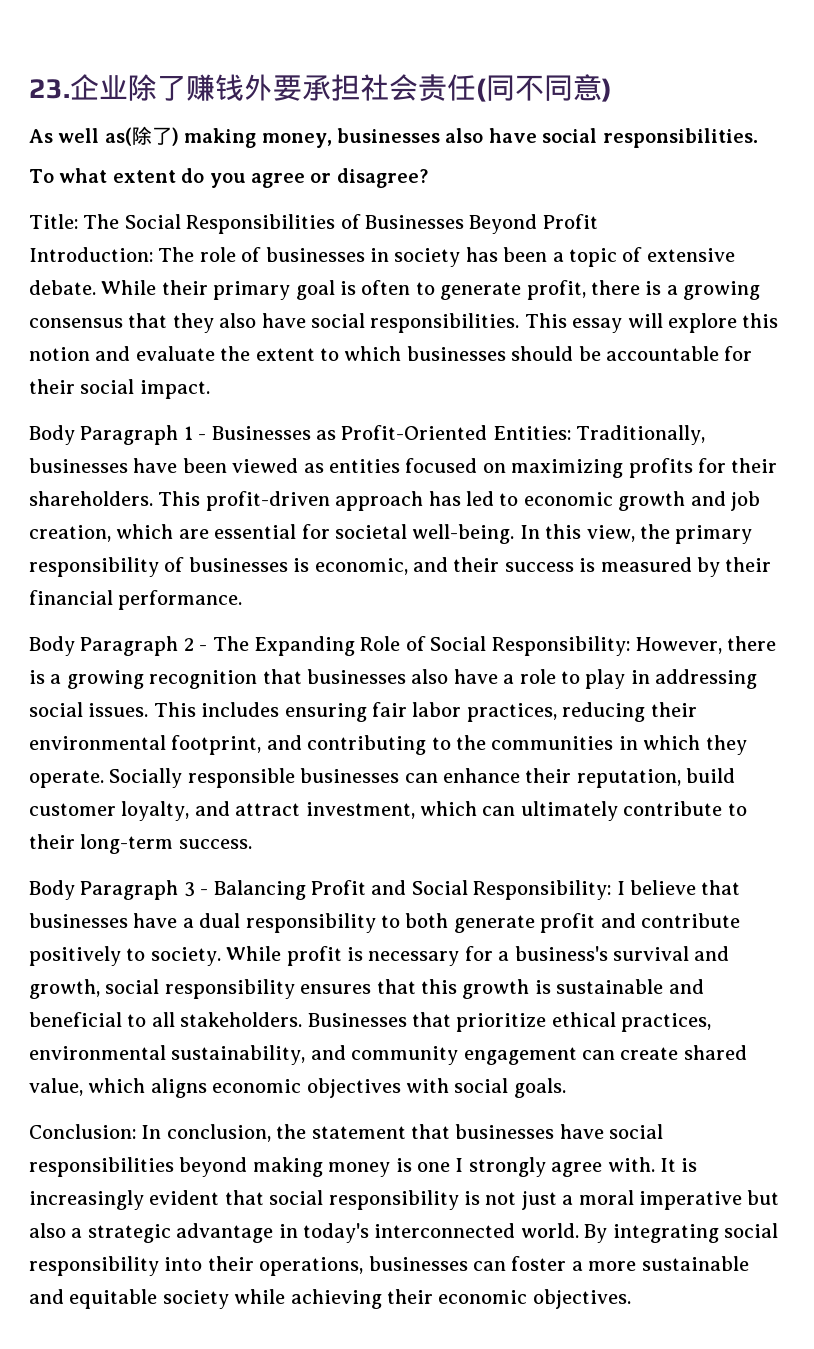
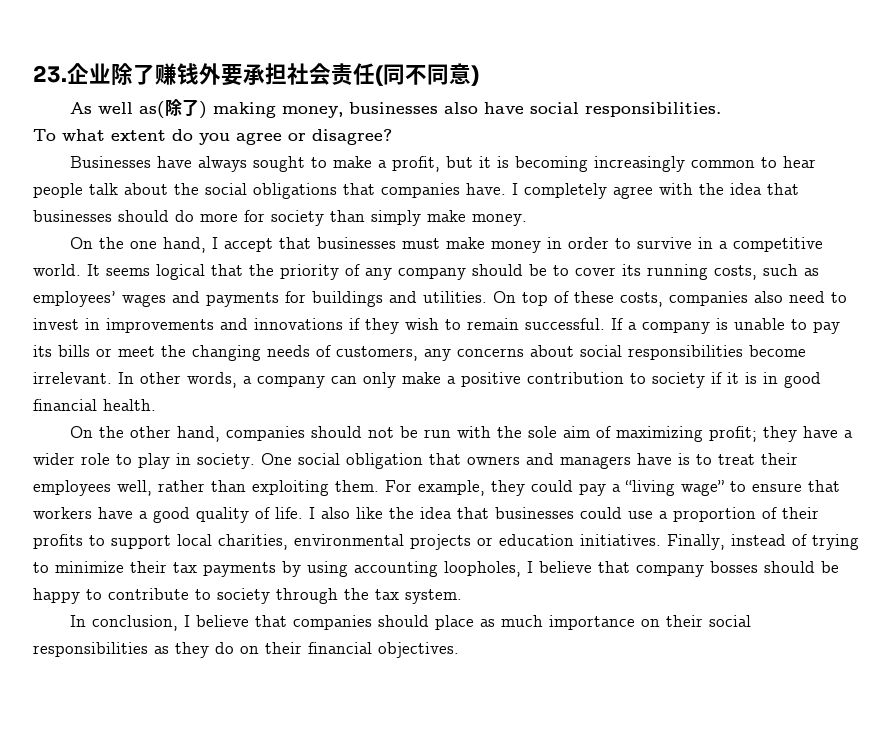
[29,214,598,234] [29,247,735,267] [29,280,761,300] [29,313,779,333] [29,346,753,361] [29,379,210,399] [29,425,706,445] [29,458,778,478] [29,491,760,511] [29,524,753,544] [29,557,772,577] [29,590,243,610] [29,636,777,656] [29,669,515,689] Title: The Social Responsibilities of Businesses Beyond Profit // Introduction: The role of businesses in society has been a topic of extensive debate. While their primary goal is often to generate profit, there is a growing consensus that they also have social responsibilities. This essay will explore this notion and evaluate the extent to which businesses should be accountable for their social impact. // Body Paragraph 1 - Businesses as Profit-Oriented Entities: Traditionally, businesses have been viewed as entities focused on maximizing profits for their shareholders. This profit-driven approach has led to economic growth and job creation, which are essential for societal well-being. In this view, the primary responsibility of businesses is economic, and their success is measured by their financial performance. // Body Paragraph 2 - The Expanding Role of Social Responsibility: However, there is a growing recognition that businesses also have a -> [70,156,817,172] [33,183,799,199] [33,210,527,226] [70,237,824,253] [33,264,819,280] [33,291,847,307] [33,318,840,334] [33,345,806,361] [33,372,821,388] [33,399,156,411] [70,426,854,442] [33,453,75,465] Businesses have always sought to make a profit, but it is becoming increasingly common to hear people talk about the social obligations that companies have. I completely agree with the idea that businesses should do more for society than simply make money. // On the one hand, I accept that businesses must make money in order to survive in a competitive world. It seems logical that the priority of any company should be to cover its running costs, such as employees’ wages and payments for buildings and utilities. On top of these costs, companies also need to invest in improvements and innovations if they wish to remain successful. If a company is unable to pay its bills or meet the changing needs of customers, any concerns about social responsibilities become irrelevant. In other words, a company can only make a positive contribution to society if it is in good financial health. // On the other hand, companies should not be run with the sole aim of maximizing profit; they have a wider
[655,669,758,689] [29,702,697,722] [29,735,747,755] [29,768,736,788] [29,801,747,821] [29,834,252,854] [29,880,741,900] [29,913,740,933] [29,946,730,966] [29,979,704,999] [29,1012,712,1032] [29,1045,747,1065] [29,1078,566,1098] [29,1124,664,1142] [29,1157,698,1177] [29,1190,780,1210] [29,1223,778,1243] [29,1256,749,1276] [29,1289,528,1309] addressing social issues. This includes ensuring fair labor practices, reducing their environmental footprint, and contributing to the communities in which they operate. Socially responsible businesses can enhance their reputation, build customer loyalty, and attract investment, which can ultimately contribute to their long-term success. // Body Paragraph 3 - Balancing Profit and Social Responsibility: I believe that businesses have a dual responsibility to both generate profit and contribute positively to society. While profit is necessary for a business's survival and growth, social responsibility ensures that this growth is sustainable and beneficial to all stakeholders. Businesses that prioritize ethical practices, environmental sustainability, and community engagement can create shared value, which aligns economic objectives with social goals. // Conclusion: In conclusion, the statement that businesses have social responsibilities beyond making money is one I strongly agree with. It is increasingly evident that social responsibility is not just a moral imperative but also a strategic advantage in today's interconnected world. By integrating social responsibility into their operations, businesses can foster a more sustainable and equitable society while achieving their economic -> [197,453,798,469] [33,480,840,496] [33,507,819,523] [33,534,859,550] [33,561,839,577] [33,588,462,604] [70,615,752,631] [33,642,372,658] society. One social obligation that owners and managers have is to treat their employees well, rather than exploiting them. For example, they could pay a “living wage” to ensure that workers have a good quality of life. I also like the idea that businesses could use a proportion of their profits to support local charities, environmental projects or education initiatives. Finally, instead of trying to minimize their tax payments by using accounting loopholes, I believe that company bosses should be happy to contribute to society through the tax system. // In conclusion, I believe that companies should place as much importance on their social responsibilities as they do on their financial

